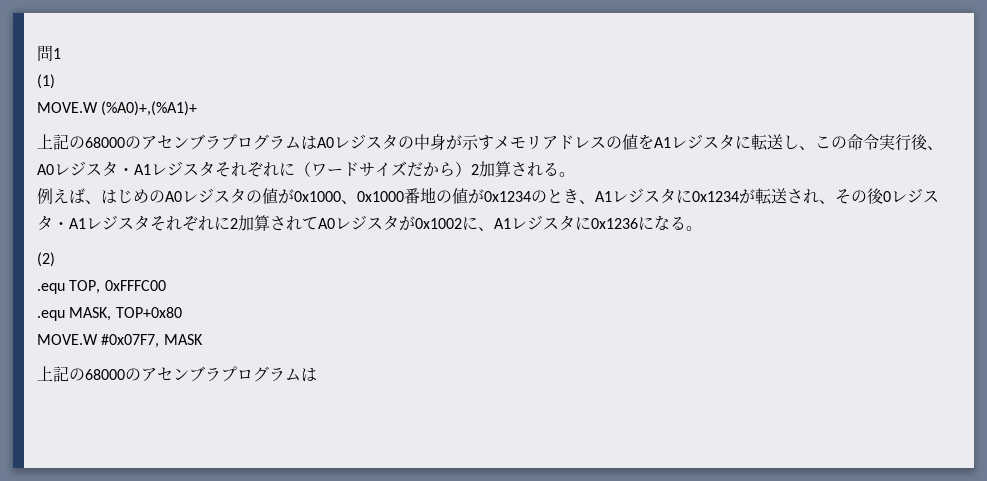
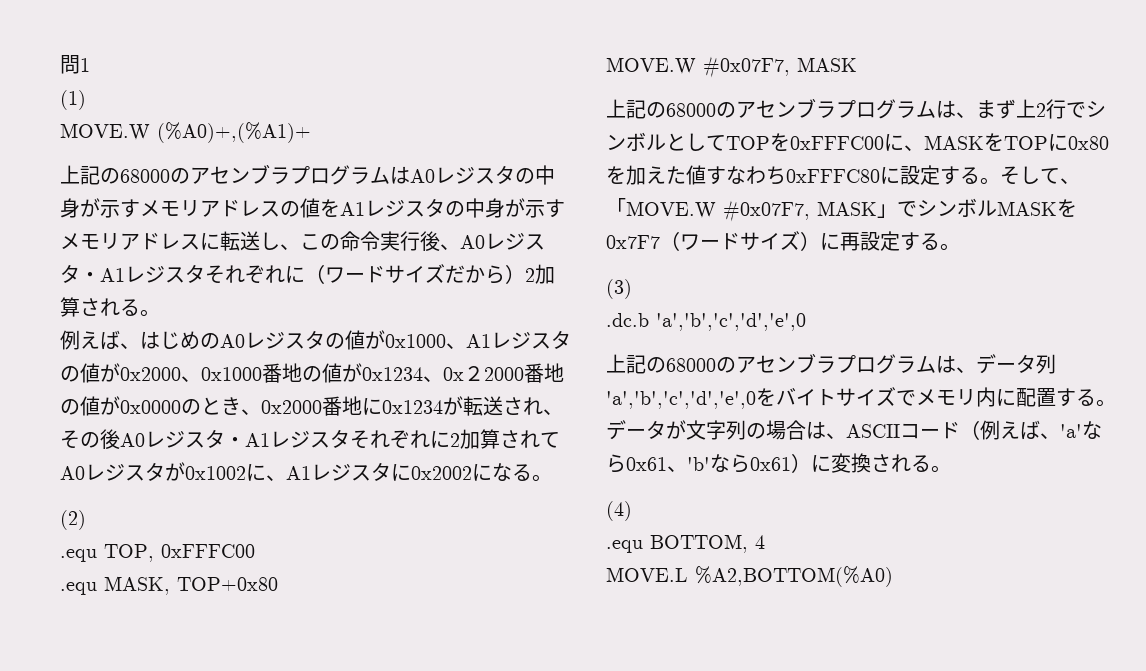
(735, 142) none -> [445,198,565,218] [60,233,200,250] の中身が示すメモリアドレス
(357, 202) none -> [466,330,571,349] [60,363,201,383] A1レジスタの値が0x2000、
[531,188,676,204] のとき、A1レジスタ -> [423,363,564,383] [60,396,362,416] 、0x２2000番地の値が0x0000のとき、0x2000番地
[883,191,891,202] 0 -> [120,433,145,447] A0
[591,218,638,229] 0x1236 -> [411,466,472,480] 0x2002
(317, 375) none -> [956,99,1106,119] [606,132,1109,151] [606,165,1080,185] [606,198,1077,222] [606,231,960,251] [606,279,632,299] [606,313,806,331] [606,353,1056,374] [606,387,1116,409] [606,420,1102,440] [606,453,951,473] [606,501,632,521] [606,534,765,553] [606,566,893,587] 、まず上2行でシンボルとしてTOPを0xFFFC00に、MASKをTOPに0x80を加えた値すなわち0xFFFC80に設定する。そして、「MOVE.W #0x07F7, MASK」でシンボルMASKを0x7F7（ワードサイズ）に再設定する。 // (3) // .dc.b 'a','b','c','d','e',0 // 上記の68000のアセンブラプログラムは、データ列'a','b','c','d','e',0をバイトサイズでメモリ内に配置する。データが文字列の場合は、ASCIIコード（例えば、'a'なら0x61、'b'なら0x61）に変換される。 // (4) // .equ BOTTOM, 4 // MOVE.L %A2,BOTTOM(%A0)

